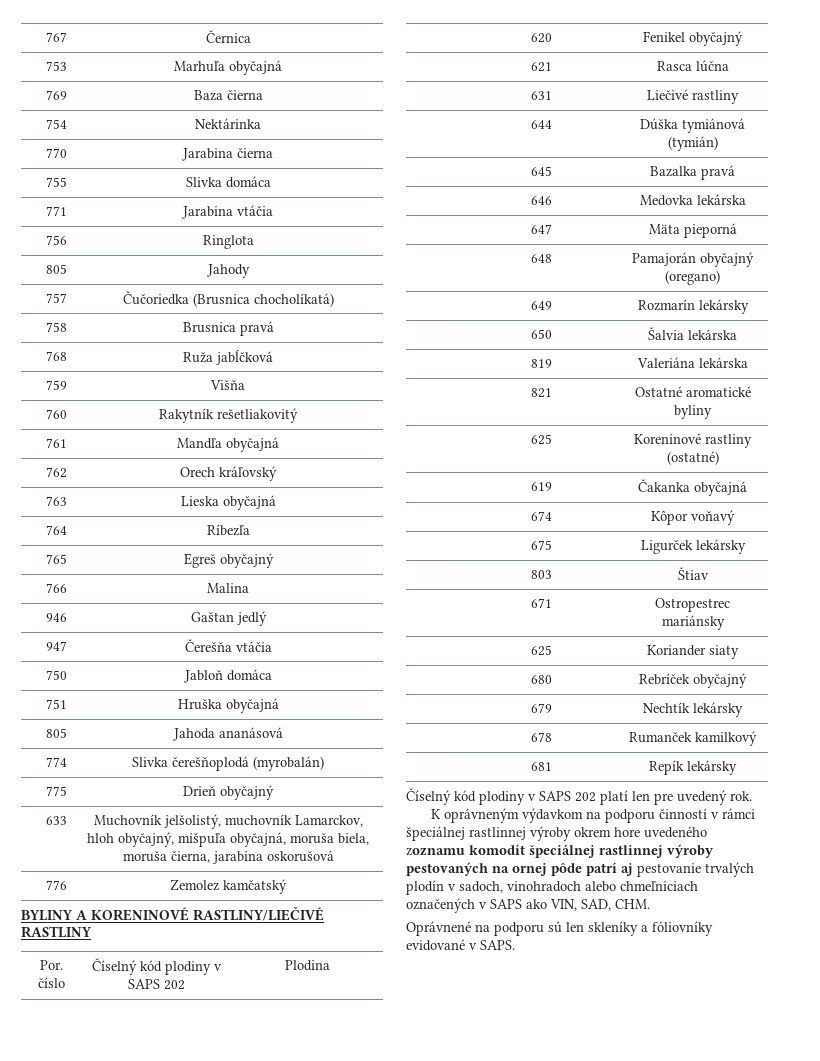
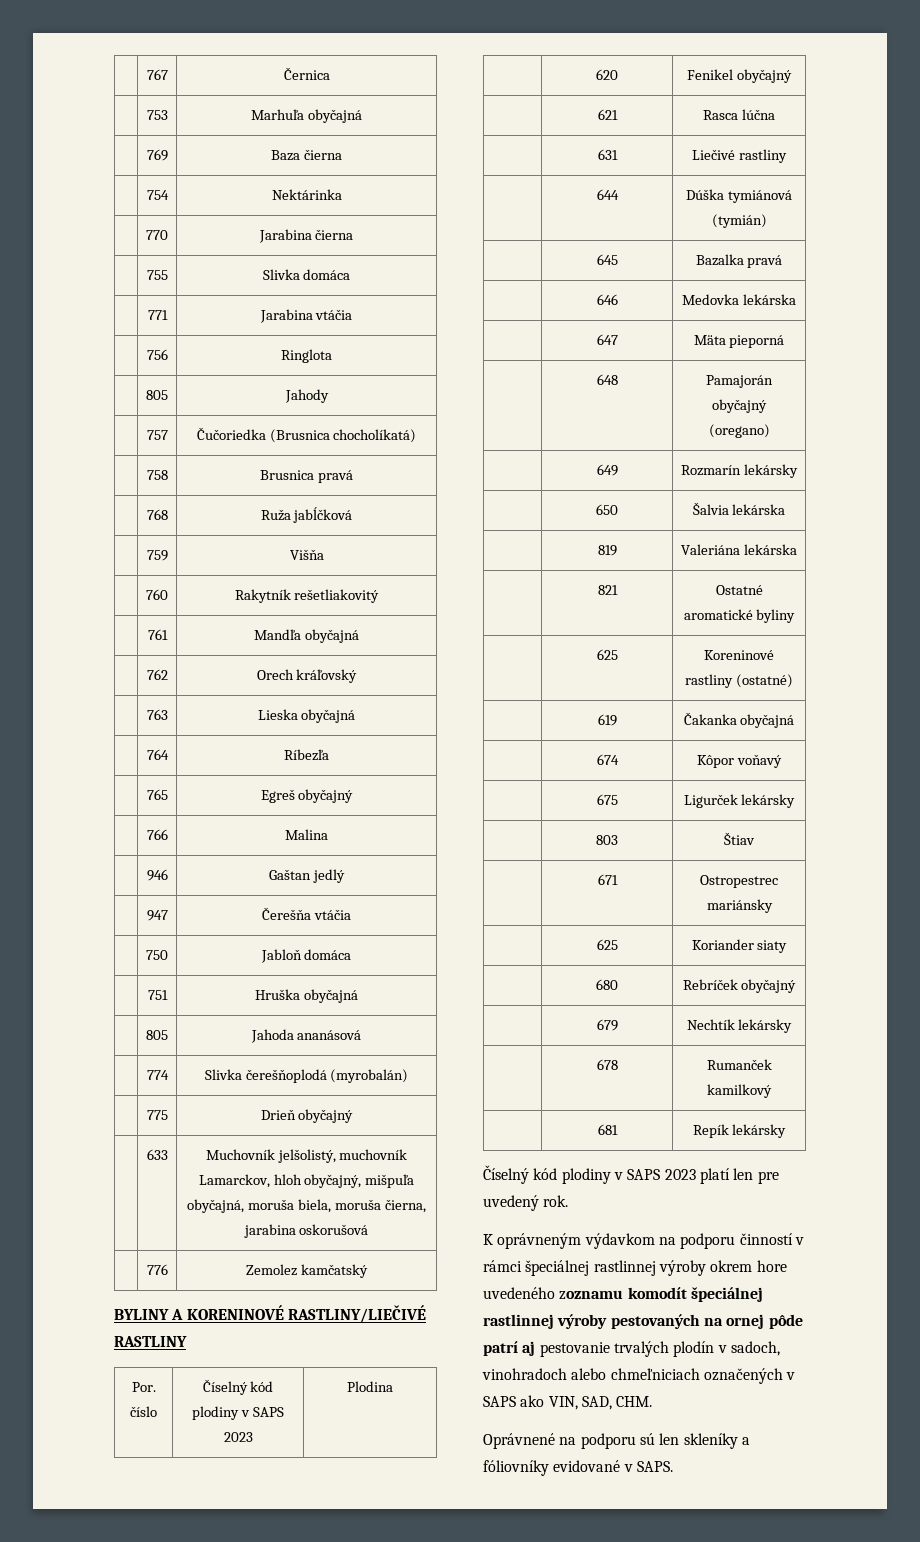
[164,980,185,990] 202 -> [223,1432,253,1442] 2023
[575,792,596,802] 202 -> [664,1169,696,1180] 2023

